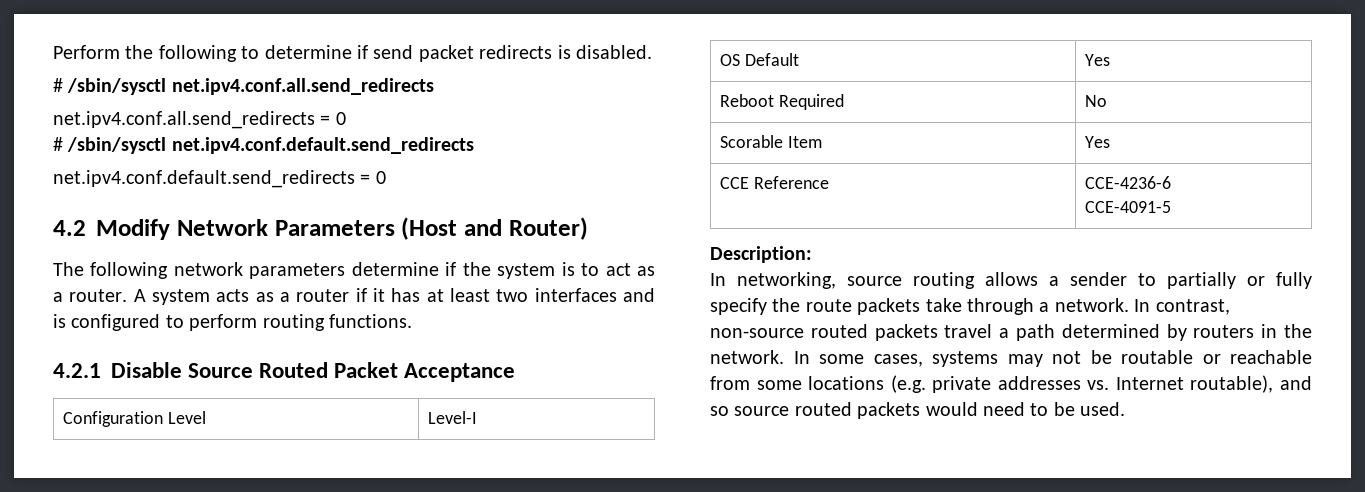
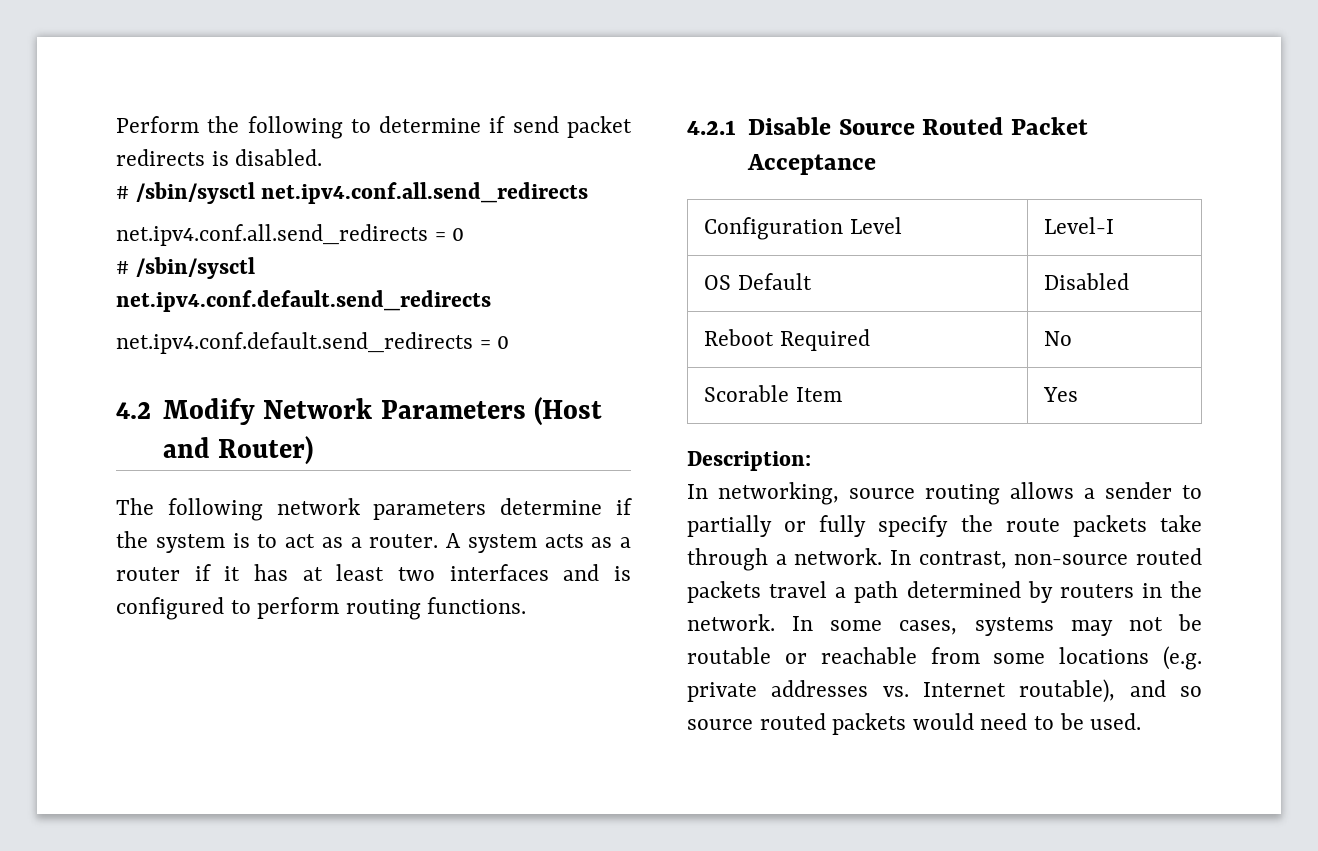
[1084,54,1110,66] Yes -> [1043,273,1129,290] Disabled
[719,176,829,189] [1084,176,1171,189] [1084,201,1171,213] // CCE Reference | CCE-4236-6 // CCE-4091-5 -> (1078, 394) none

